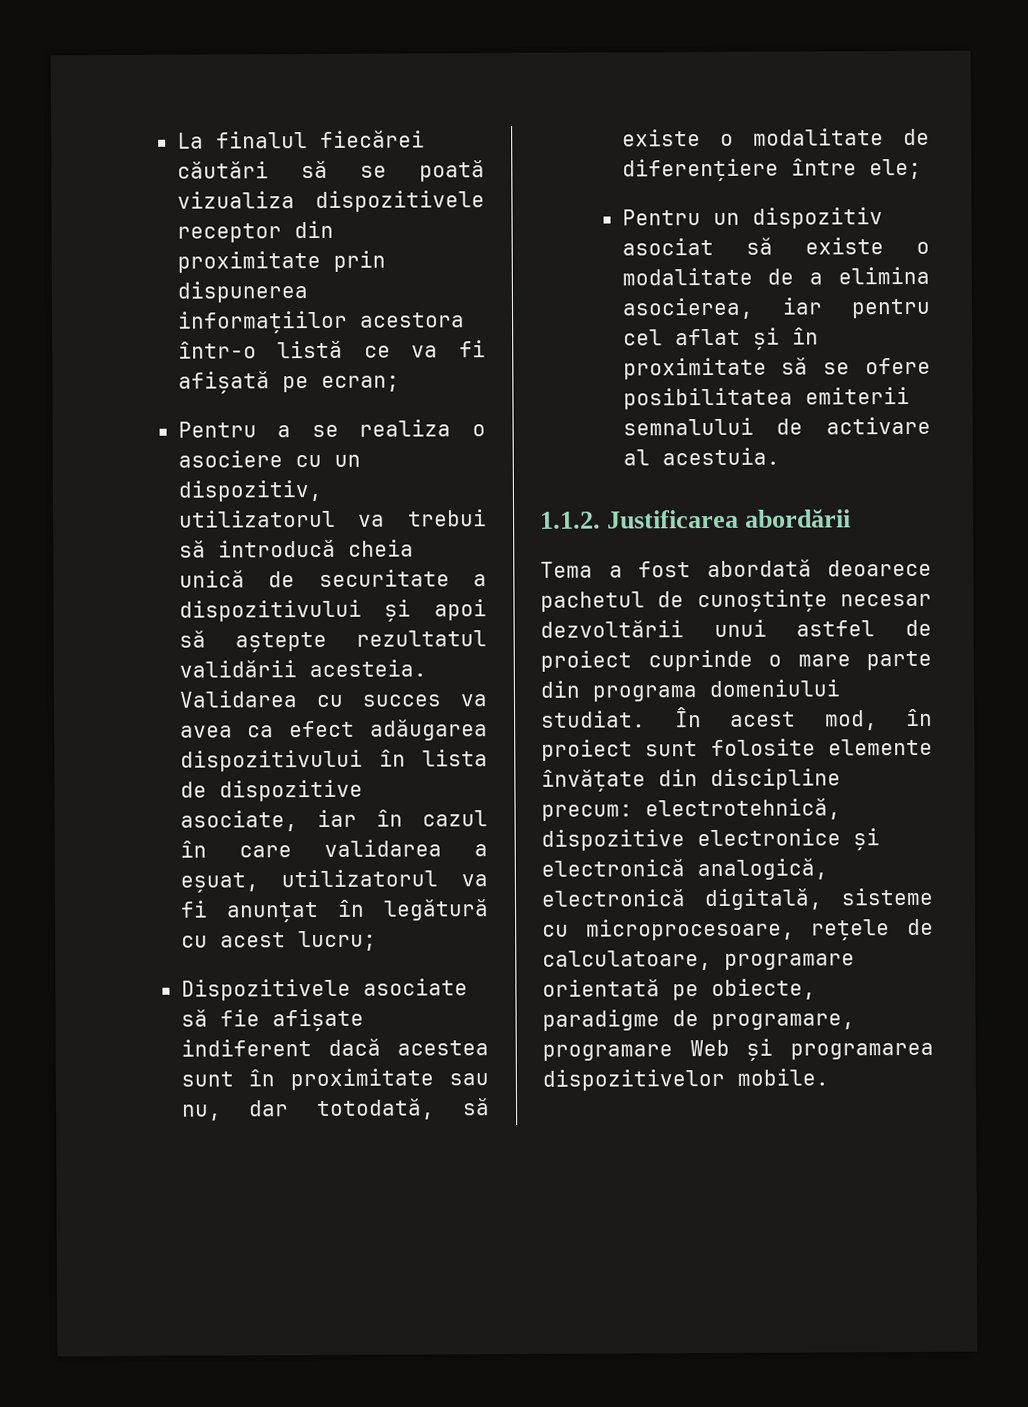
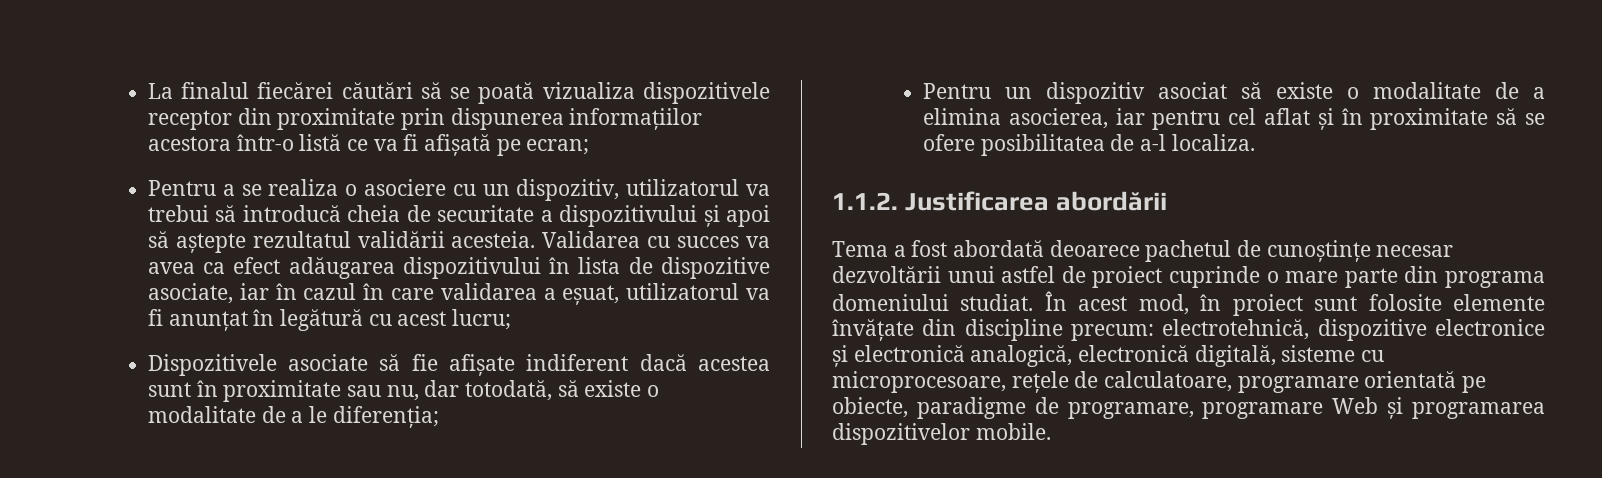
[178,570,245,588] unică -> (401, 213) none
[621,158,922,182] diferențiere între ele; -> [291,406,439,428] a le diferenția;
[804,386,910,405] [622,416,931,436] [622,447,780,466] emiterii semnalului de activare al acestuia. -> [1110,134,1255,151] de a-l localiza.

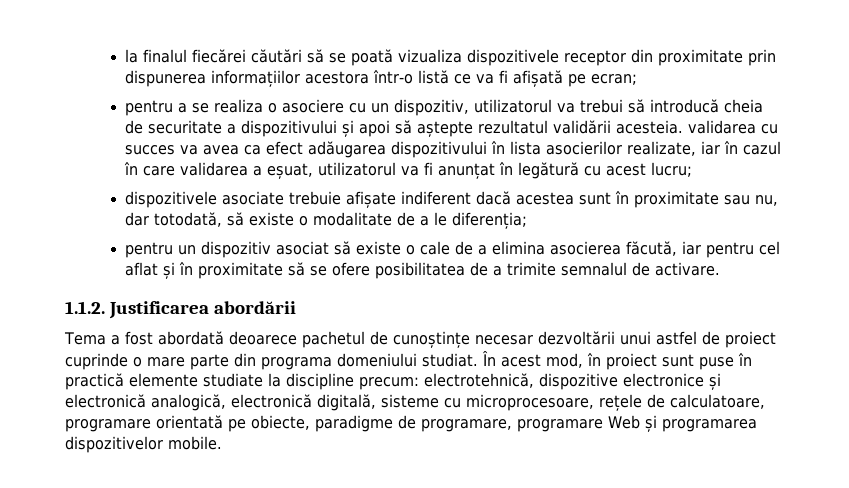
[147,83,173,99] La -> [124,49,138,63] la
[147,180,216,196] Pentru -> [124,100,173,116] pentru
[542,231,641,248] Validarea -> [687,120,756,134] validarea
[628,257,770,279] [147,283,233,304] de dispozitive asociate, -> [545,141,696,156] asocierilor realizate,
[147,354,438,376] Dispozitivele asociate să fie -> [124,191,341,208] dispozitivele asociate trebuie
[922,83,991,99] Pentru -> [124,242,173,258] pentru
[1372,82,1481,99] modalitate -> [419,241,450,255] cale
[1008,108,1108,129] asocierea, -> [549,241,677,256] asocierea făcută,
[1139,134,1255,151] a-l localiza. -> [492,262,720,276] a trimite semnalul de activare.
[1368,294,1545,311] [832,319,957,341] folosite elemente învățate din -> [699,353,752,370] [65,373,281,390] puse în practică elemente studiate la

